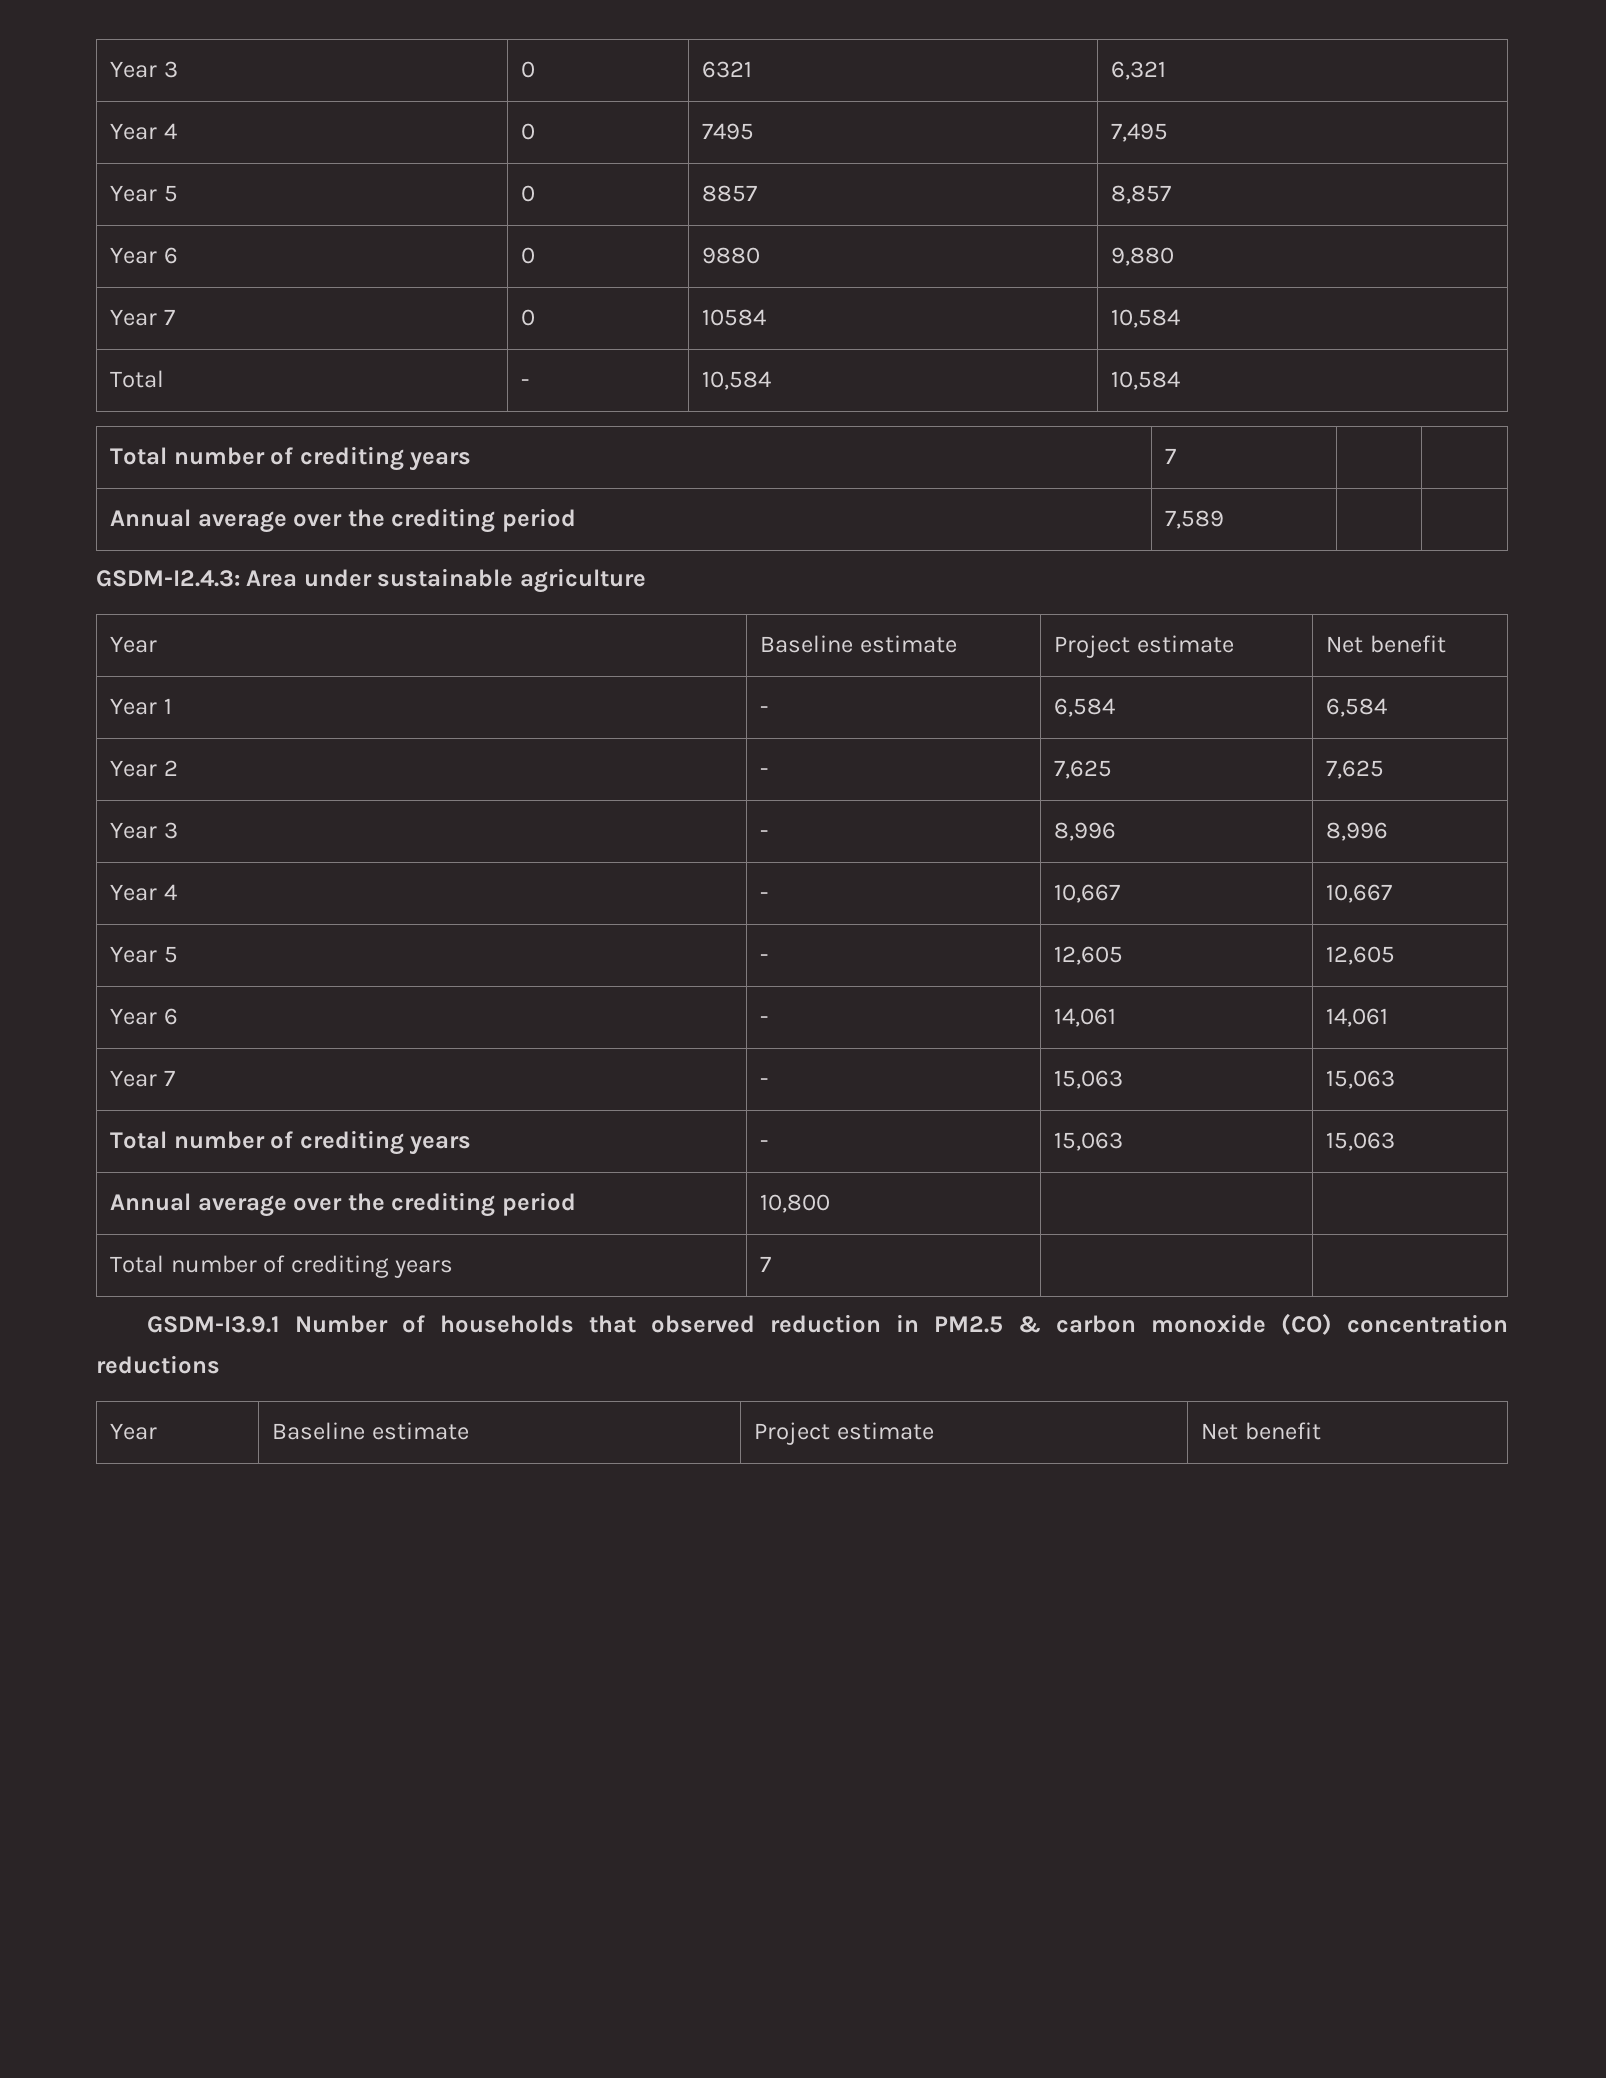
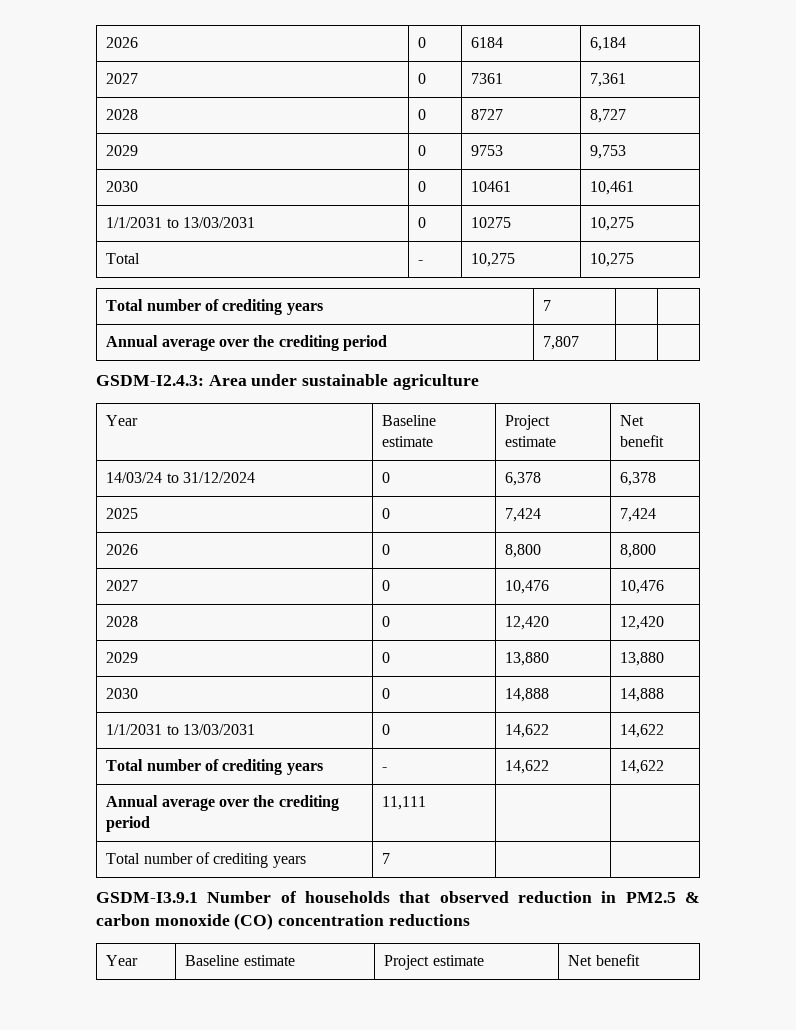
[110,61,178,78] [521,61,536,78] [702,61,753,78] [1111,61,1167,80] [110,123,177,140] [521,123,536,140] [702,123,755,140] [1111,123,1169,142] [110,185,178,202] [521,185,536,202] [702,185,758,202] [1111,185,1172,204] [110,247,178,264] [521,247,536,264] [702,247,761,264] [1111,247,1175,266] [110,309,175,326] [521,309,536,326] [702,309,767,326] [1111,309,1181,328] Year 3 | 0 | 6321 | 6,321 // Year 4 | 0 | 7495 | 7,495 // Year 5 | 0 | 8857 | 8,857 // Year 6 | 0 | 9880 | 9,880 // Year 7 | 0 | 10584 | 10,584 -> [106,37,139,48] [418,37,427,48] [471,37,504,48] [590,37,627,51] [106,73,139,84] [418,73,427,84] [471,73,504,84] [590,73,627,87] [106,109,139,120] [418,109,427,120] [471,109,504,120] [590,109,627,123] [106,145,139,156] [418,145,427,156] [471,145,504,156] [590,145,627,159] [106,181,139,192] [418,181,427,192] [471,181,512,192] [590,181,635,195] [106,217,255,228] [418,217,427,228] [471,217,512,228] [590,217,635,231] 2026 | 0 | 6184 | 6,184 // 2027 | 0 | 7361 | 7,361 // 2028 | 0 | 8727 | 8,727 // 2029 | 0 | 9753 | 9,753 // 2030 | 0 | 10461 | 10,461 // 1/1/2031 to 13/03/2031 | 0 | 10275 | 10,275
[702,371,772,390] [1111,371,1181,390] 10,584 | 10,584 -> [471,253,516,267] [590,253,635,267] 10,275 | 10,275
[1165,510,1225,529] 7,589 -> [543,336,580,350] 7,807
[110,698,172,715] [760,706,769,714] [1054,698,1116,717] [1326,698,1388,717] [110,760,178,777] [760,768,769,776] [1054,760,1113,779] [1326,760,1385,779] [110,822,178,839] [760,830,769,838] [1054,822,1117,841] [1326,822,1389,841] [110,884,177,901] [760,892,769,900] [1054,884,1121,903] [1326,884,1393,903] [110,946,178,963] [760,954,769,962] [1054,946,1124,965] [1326,946,1396,965] [110,1008,178,1025] [760,1016,769,1024] [1054,1008,1117,1027] [1326,1008,1389,1027] [110,1070,175,1087] [760,1078,769,1086] [1054,1070,1124,1089] [1326,1070,1396,1089] Year 1 | - | 6,584 | 6,584 // Year 2 | - | 7,625 | 7,625 // Year 3 | - | 8,996 | 8,996 // Year 4 | - | 10,667 | 10,667 // Year 5 | - | 12,605 | 12,605 // Year 6 | - | 14,061 | 14,061 // Year 7 | - | 15,063 | 15,063 -> [106,472,255,483] [382,472,391,483] [505,472,542,486] [620,472,657,486] [106,508,139,519] [382,508,391,519] [505,508,542,522] [620,508,657,522] [106,544,139,555] [382,544,391,555] [505,544,542,558] [620,544,657,558] [106,580,139,591] [382,580,391,591] [505,580,550,594] [620,580,665,594] [106,616,139,627] [382,616,391,627] [505,616,550,630] [620,616,665,630] [106,652,139,663] [382,652,391,663] [505,652,550,666] [620,652,665,666] [106,688,139,699] [382,688,391,699] [505,688,550,702] [620,688,665,702] [106,724,255,735] [382,724,391,735] [505,724,550,738] [620,724,665,738] 14/03/24 to 31/12/2024 | 0 | 6,378 | 6,378 // 2025 | 0 | 7,424 | 7,424 // 2026 | 0 | 8,800 | 8,800 // 2027 | 0 | 10,476 | 10,476 // 2028 | 0 | 12,420 | 12,420 // 2029 | 0 | 13,880 | 13,880 // 2030 | 0 | 14,888 | 14,888 // 1/1/2031 to 13/03/2031 | 0 | 14,622 | 14,622
[1054,1132,1124,1151] [1326,1132,1396,1151] [110,1192,576,1217] [760,1194,831,1213] 15,063 | 15,063 // Annual average over the crediting period | 10,800 -> [505,760,550,774] [620,760,665,774] [106,795,339,811] [106,816,151,832] [382,796,427,810] 14,622 | 14,622 // Annual average over the crediting period | 11,111

